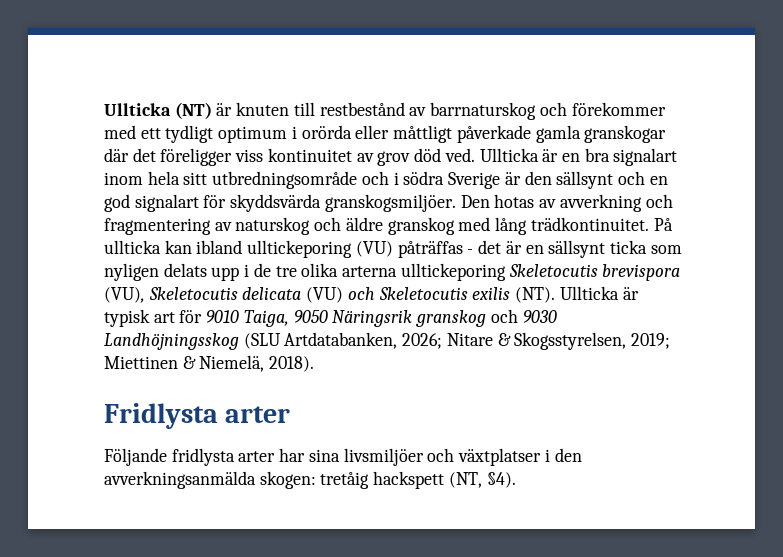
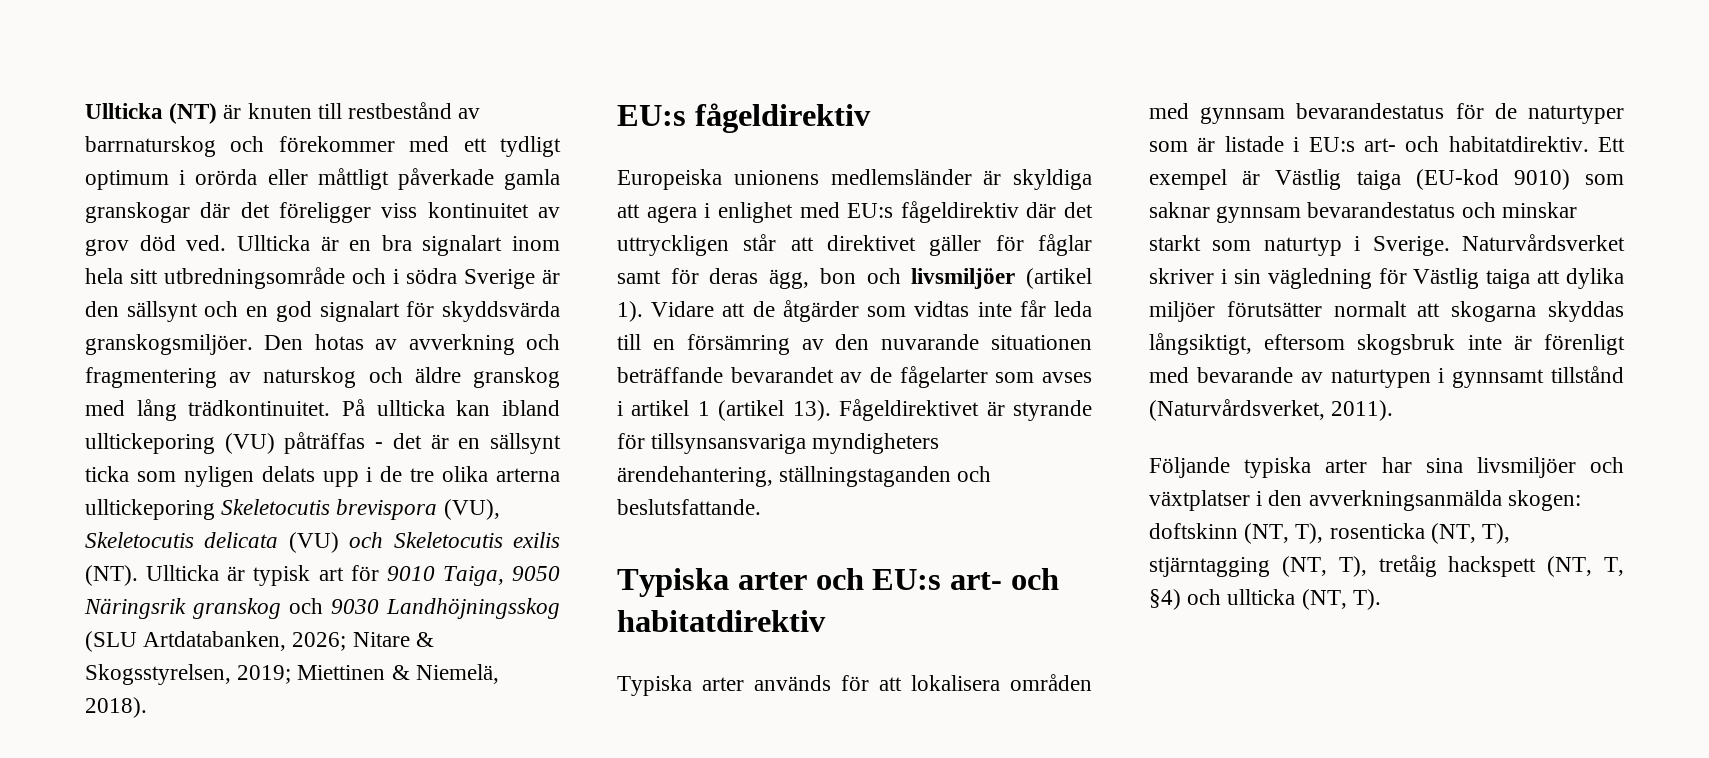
[104,403,291,429] Fridlysta arter -> [617,103,871,133] [617,169,1092,190] [617,201,1093,223] [617,234,1092,256] [617,268,1092,289] [617,300,1092,322] [617,334,1092,355] [617,366,1092,388] [617,399,1092,421] [617,433,940,454] [617,466,992,487] [617,499,761,515] [617,568,1059,597] [617,610,826,632] [617,674,1092,696] [1149,103,1624,124] [1149,136,1625,152] [1149,169,1624,190] [1149,202,1577,223] [1149,234,1625,256] [1149,268,1624,289] [1149,301,1624,322] [1149,333,1625,355] [1149,366,1624,388] [1149,399,1394,421] EU:s fågeldirektiv // Europeiska unionens medlemsländer är skyldiga att agera i enlighet med EU:s fågeldirektiv där det uttryckligen står att direktivet gäller för fåglar samt för deras ägg, bon och livsmiljöer (artikel 1). Vidare att de åtgärder som vidtas inte får leda till en försämring av den nuvarande situationen beträffande bevarandet av de fågelarter som avses i artikel 1 (artikel 13). Fågeldirektivet är styrande för tillsynsansvariga myndigheters ärendehantering, ställningstaganden och beslutsfattande. // Typiska arter och EU:s art- och habitatdirektiv // Typiska arter används för att lokalisera områden med gynnsam bevarandestatus för de naturtyper som är listade i EU:s art- och habitatdirektiv. Ett exempel är Västlig taiga (EU-kod 9010) som saknar gynnsam bevarandestatus och minskar starkt som naturtyp i Sverige. Naturvårdsverket skriver i sin vägledning för Västlig taiga att dylika miljöer förutsätter normalt att skogarna skyddas långsiktigt, eftersom skogsbruk inte är förenligt med bevarande av naturtypen i gynnsamt tillstånd (Naturvårdsverket, 2011).
[171,448,235,466] fridlysta -> [1244,457,1312,478] typiska
[320,471,516,489] tretåig hackspett (NT, §4). -> [1149,523,1511,544] [1149,555,1624,577] [1149,589,1381,610] doftskinn (NT, T), rosenticka (NT, T), stjärntagging (NT, T), tretåig hackspett (NT, T, §4) och ullticka (NT, T).

